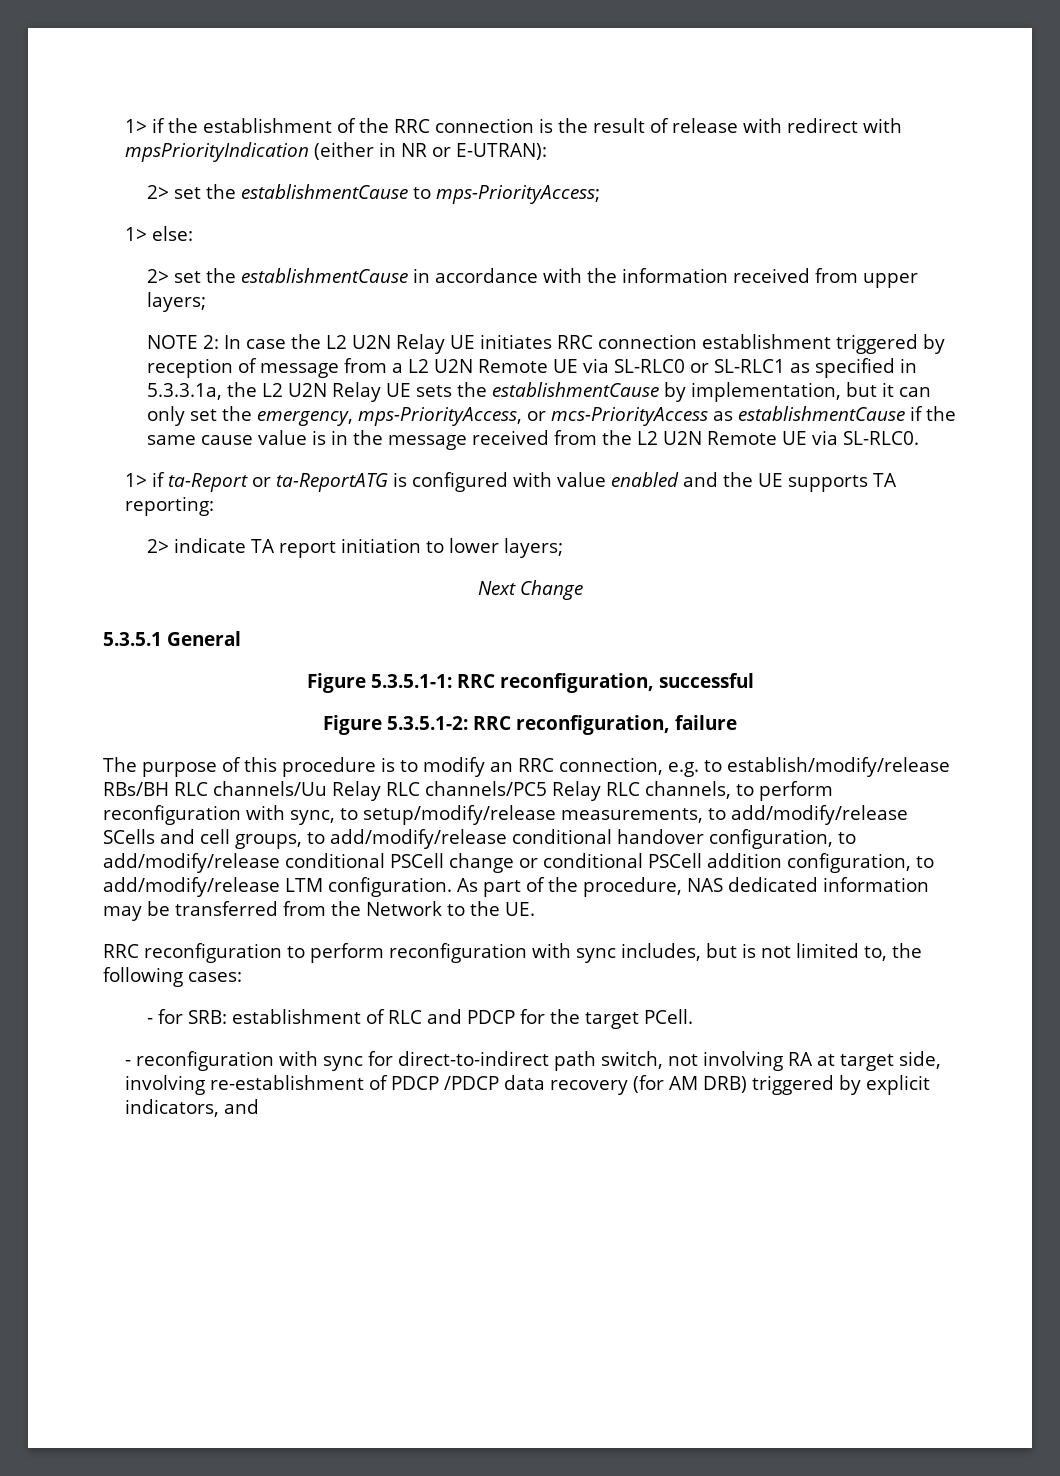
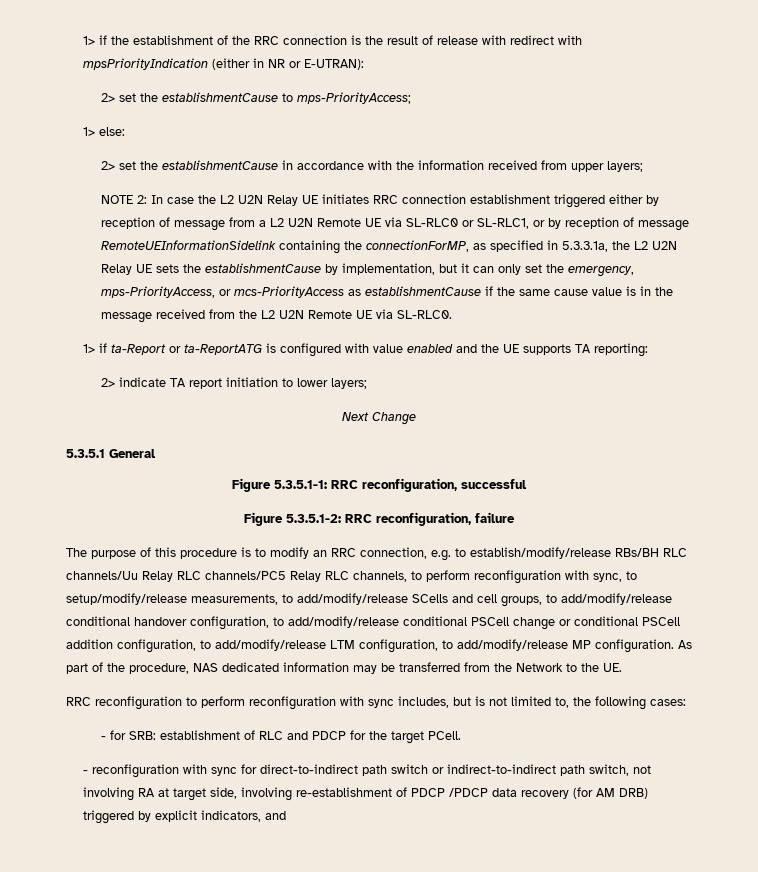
(918, 344) none -> [608,194,643,204] either
[713,359,785,373] SL-RLC1 -> [476,217,689,231] [100,240,469,254] SL-RLC1, or by reception of message RemoteUEInformationSidelink containing the connectionForMP,
(323, 885) none -> [359,639,591,653] configuration, to add/modify/release MP
(596, 1061) none -> [391,764,586,776] switch or indirect-to-indirect path

